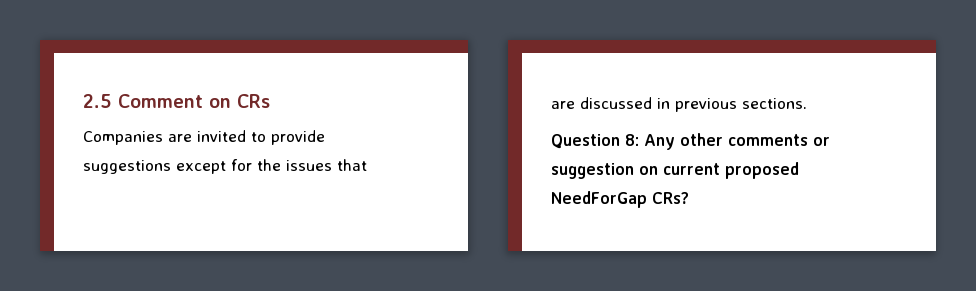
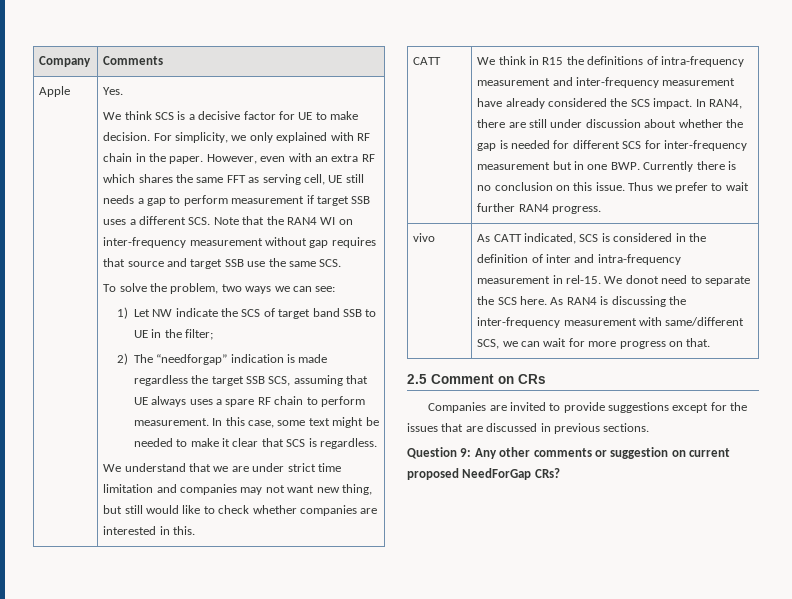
(83, 101) none -> [39,56,92,67] [103,56,164,65] [39,86,71,97] [103,87,124,95] [103,111,359,120] [103,132,370,143] [103,153,375,164] [103,174,364,185] [103,195,371,206] [103,216,353,225] [103,237,376,248] [103,258,342,269] [103,283,336,294] [116,307,377,319] [133,329,214,340] [116,353,328,365] [133,375,369,386] [133,396,365,407] [133,417,379,428] [133,438,377,449] [103,463,341,472] [103,484,372,495] [103,505,378,516] [103,526,196,535] [413,57,442,65] [477,56,744,67] [477,77,736,88] [477,98,742,109] [477,119,743,128] [477,140,747,151] [477,161,736,172] [477,182,749,193] [477,203,602,214] [413,233,436,242] [477,233,706,244] [477,254,681,265] [477,275,750,286] [477,296,686,307] [477,317,745,328] [477,338,711,349] Company | Comments // Apple | Yes. // We think SCS is a decisive factor for UE to make decision. For simplicity, we only explained with RF chain in the paper. However, even with an extra RF which shares the same FFT as serving cell, UE still needs a gap to perform measurement if target SSB uses a different SCS. Note that the RAN4 WI on inter-frequency measurement without gap requires that source and target SSB use the same SCS. // To solve the problem, two ways we can see: // 1) Let NW indicate the SCS of target band SSB to UE in the filter; // 2) The “needforgap” indication is made regardless the target SSB SCS, assuming that UE always uses a spare RF chain to perform measurement. In this case, some text might be needed to make it clear that SCS is regardless. // We understand that we are under strict time limitation and companies may not want new thing, but still would like to check whether companies are interested in this. // CATT | We think in R15 the definitions of intra-frequency measurement and inter-frequency measurement have already considered the SCS impact. In RAN4, there are still under discussion about whether the gap is needed for different SCS for inter-frequency measurement but in one BWP. Currently there is no conclusion on this issue. Thus we prefer to wait further RAN4 progress. // vivo | As CATT indicated, SCS is considered in the definition of inter and intra-frequency measurement in rel-15. We donot need to separate the SCS here. As RAN4 is discussing the inter-frequency measurement with same/different SCS, we can wait for more progress on that. //
[625,134,639,146] 8: -> [460,448,472,457] 9:

